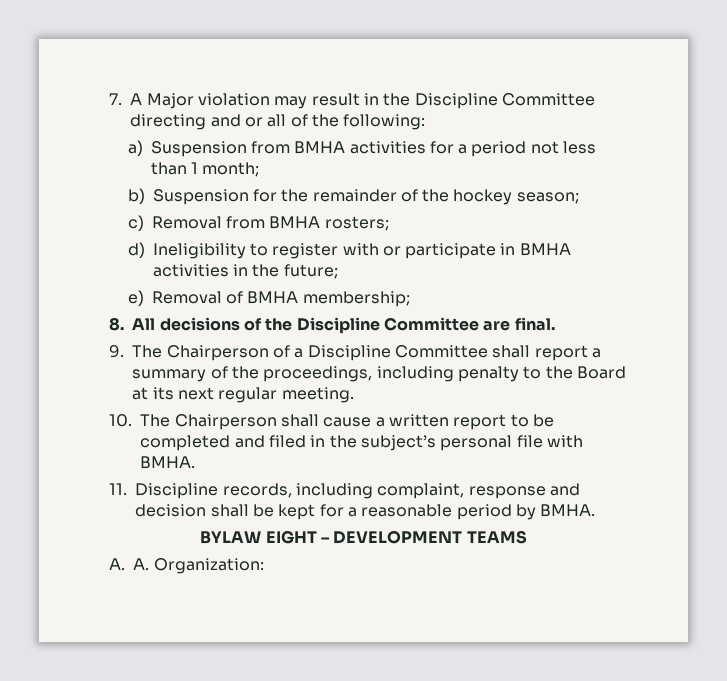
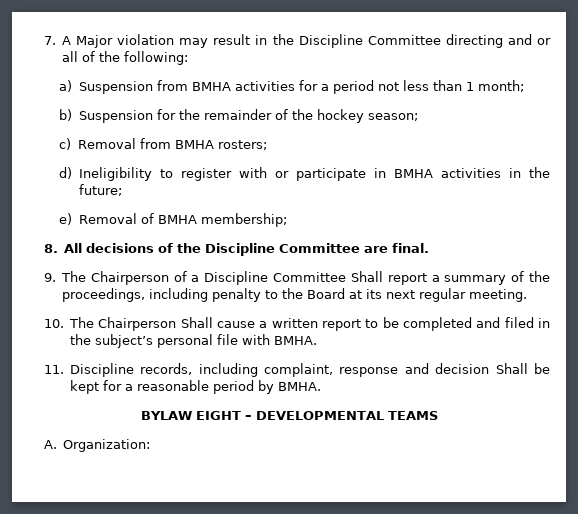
[492,345,531,358] shall -> [350,271,383,282] Shall
[280,414,319,427] shall -> [180,317,213,328] Shall
[210,504,249,517] shall -> [495,363,528,374] Shall
[333,530,463,544] DEVELOPMENT -> [255,411,384,420] DEVELOPMENTAL
[133,558,150,570] A. -> (57, 444) none

